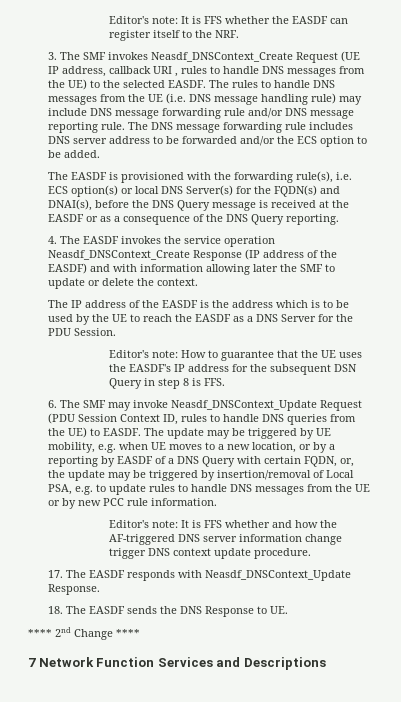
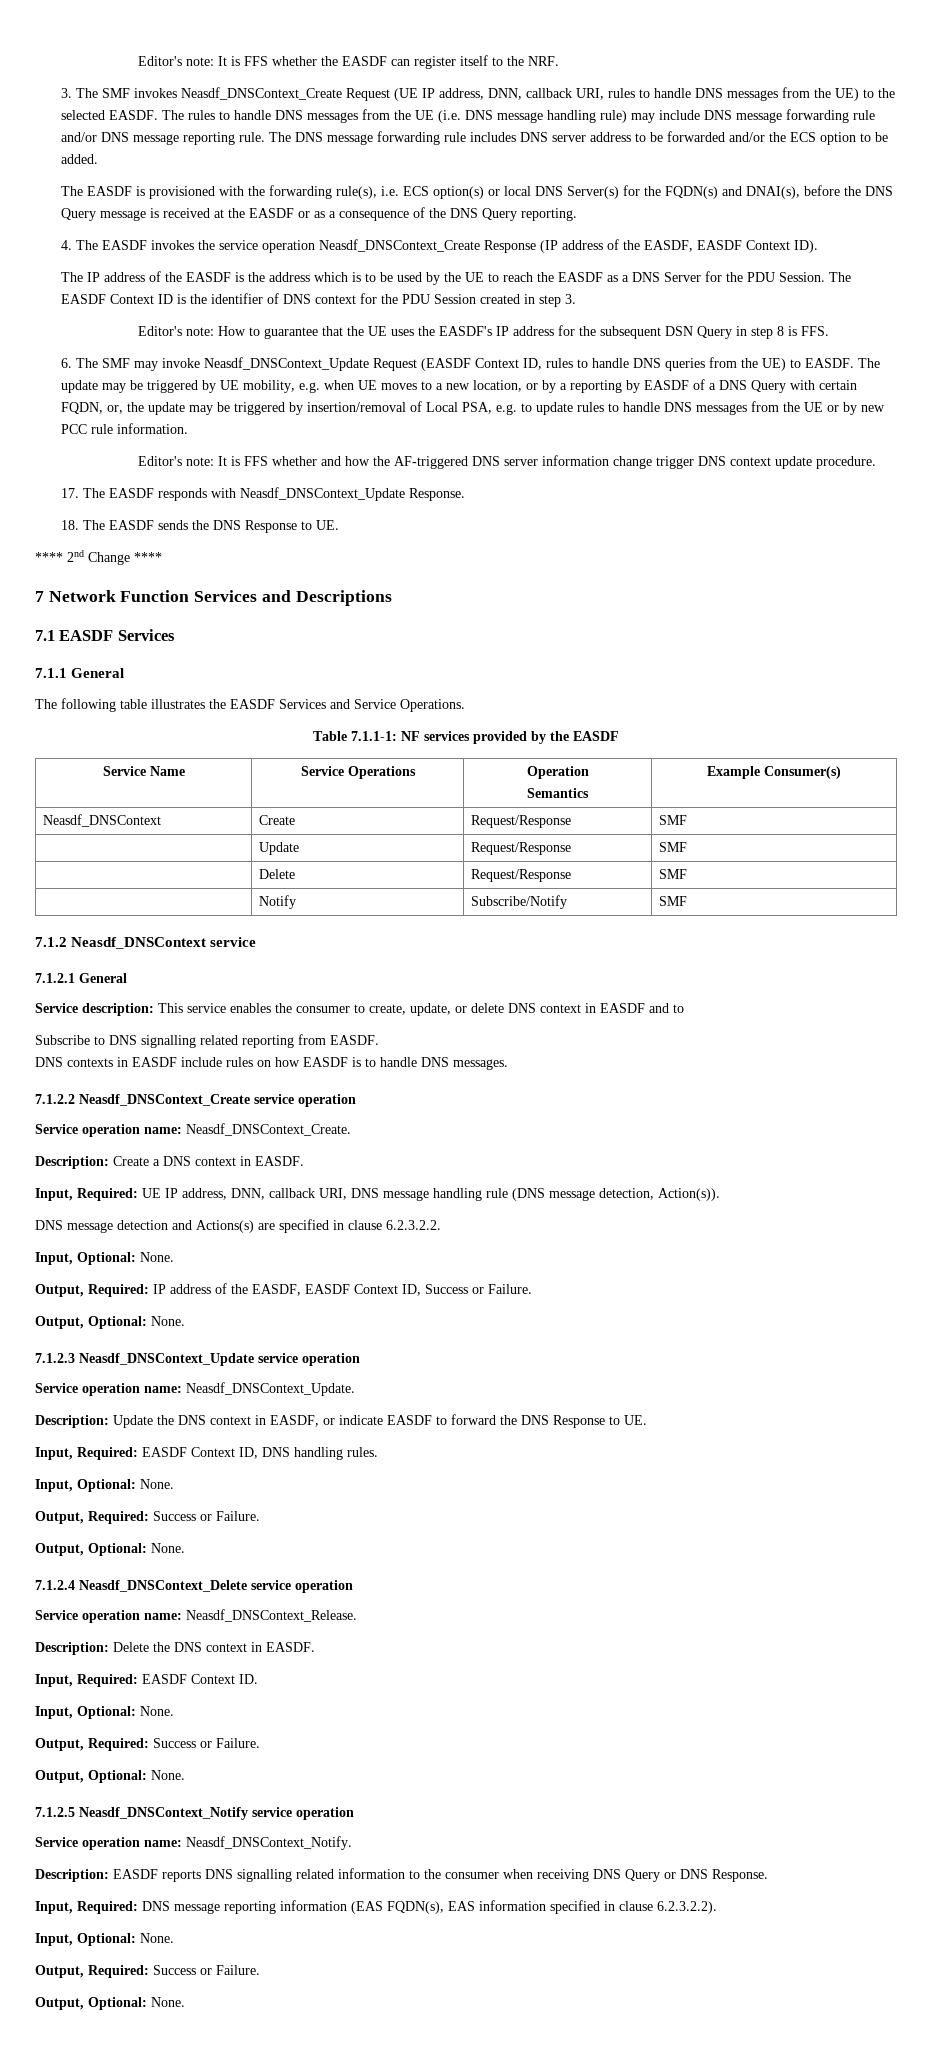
[109,66,179,77] callback URI , -> [487,88,604,100] DNN, callback URI,
[48,263,336,275] [48,278,199,289] EASDF) and with information allowing later the SMF to update or delete the context. -> [643,240,818,253] EASDF, EASDF Context ID).
(117, 332) none -> [828,272,851,282] [60,293,576,307] The EASDF Context ID is the identifier of DNS context for the PDU Session created in step 3.
[48,413,118,424] (PDU Session -> [420,358,471,371] (EASDF
(326, 663) none -> [35,629,175,641] [35,668,125,678] [35,698,465,712] [313,731,619,744] [102,766,185,776] [300,766,416,779] [526,766,589,779] [527,788,589,798] [707,766,841,779] [43,814,162,827] [259,815,296,825] [471,815,572,828] [659,815,688,825] [259,842,300,855] [471,842,572,855] [659,842,688,852] [259,869,296,879] [471,869,572,882] [659,869,688,879] [259,895,297,909] [471,895,568,909] [659,896,688,906] [35,937,257,949] [35,973,127,983] [35,1003,684,1016] [35,1034,379,1048] [35,1057,508,1070] [35,1094,356,1107] [35,1123,351,1137] [35,1156,304,1169] [35,1188,720,1201] [35,1219,441,1233] [35,1252,174,1265] [35,1283,532,1297] [35,1316,185,1329] [35,1353,360,1366] [35,1382,355,1396] [35,1414,647,1428] [35,1447,378,1460] [35,1479,174,1492] [35,1511,260,1524] [35,1543,185,1556] [35,1580,353,1593] [35,1609,357,1623] [35,1642,315,1655] [35,1674,258,1687] [35,1706,174,1719] [35,1738,260,1751] [35,1770,185,1783] [35,1807,354,1820] [35,1836,352,1850] [35,1868,768,1882] [35,1900,717,1914] [35,1933,174,1946] [35,1965,260,1978] [35,1997,185,2010] // 7.1 EASDF Services // 7.1.1 General // The following table illustrates the EASDF Services and Service Operations. // Table 7.1.1-1: NF services provided by the EASDF // Service Name | Service Operations | Operation // Semantics | Example Consumer(s) // Neasdf_DNSContext | Create | Request/Response | SMF // | Update | Request/Response | SMF // | Delete | Request/Response | SMF // | Notify | Subscribe/Notify | SMF // 7.1.2 Neasdf_DNSContext service // 7.1.2.1 General // Service description: This service enables the consumer to create, update, or delete DNS context in EASDF and to // Subscribe to DNS signalling related reporting from EASDF. // DNS contexts in EASDF include rules on how EASDF is to handle DNS messages. // 7.1.2.2 Neasdf_DNSContext_Create service operation // Service operation name: Neasdf_DNSContext_Create. // Description: Create a DNS context in EASDF. // Input, Required: UE IP address, DNN, callback URI, DNS message handling rule (DNS message detection, Action(s)). // DNS message detection and Actions(s) are specified in clause 6.2.3.2.2. // Input, Optional: None. // Output, Required: IP address of the EASDF, EASDF Context ID, Success or Failure. // Output, Optional: None. // 7.1.2.3 Neasdf_DNSContext_Update service operation // Service operation name: Neasdf_DNSContext_Update. // Description: Update the DNS context in EASDF, or indicate EASDF to forward the DNS Response to UE. // Input, Required: EASDF Context ID, DNS handling rules. // Input, Optional: None. // Output, Required: Success or Failure. // Output, Optional: None. // 7.1.2.4 Neasdf_DNSContext_Delete service operation // Service operation name: Neasdf_DNSContext_Release. // Description: Delete the DNS context in EASDF. // Input, Required: EASDF Context ID. // Input, Optional: None. // Output, Required: Success or Failure. // Output, Optional: None. // 7.1.2.5 Neasdf_DNSContext_Notify service operation // Service operation name: Neasdf_DNSContext_Notify. // Description: EASDF reports DNS signalling related information to the consumer when receiving DNS Query or DNS Response. // Input, Required: DNS message reporting information (EAS FQDN(s), EAS information specified in clause 6.2.3.2.2). // Input, Optional: None. // Output, Required: Success or Failure. // Output, Optional: None.

